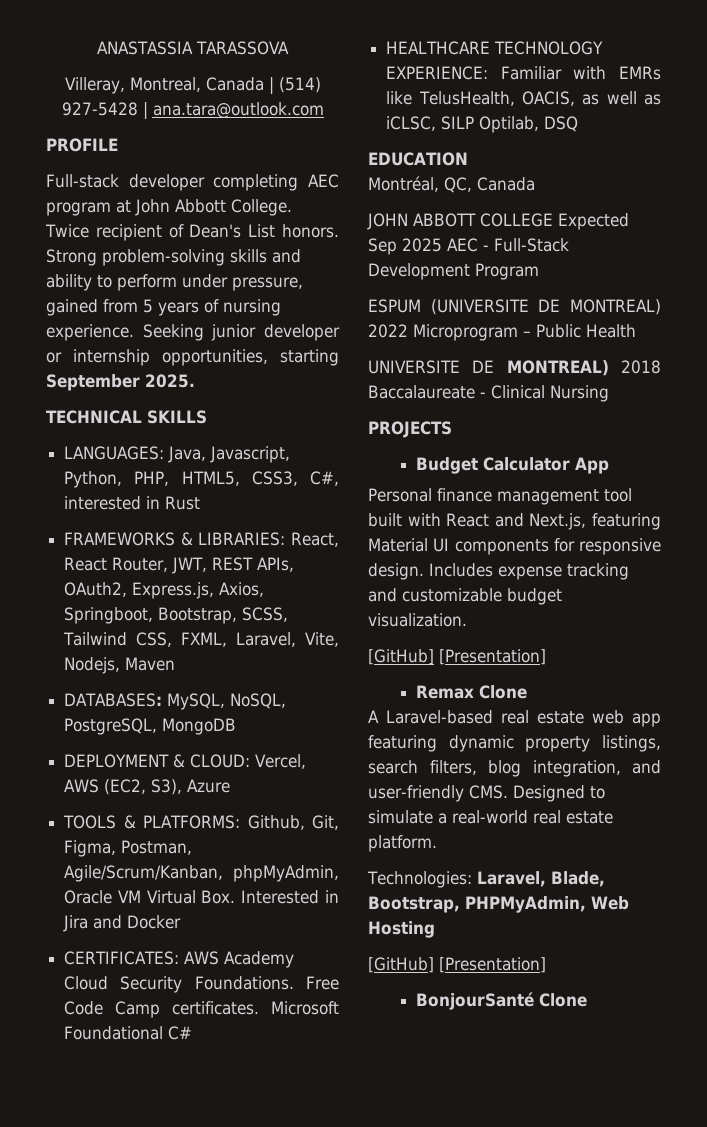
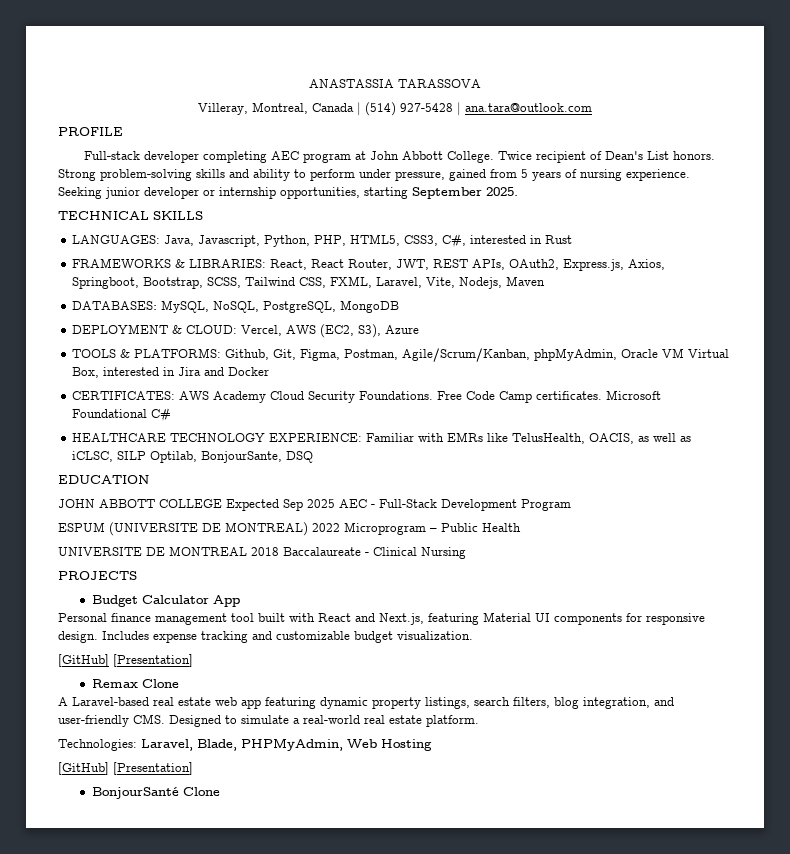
[201,890,320,904] Box. Interested -> [72,367,160,378] Box, interested
(540, 124) none -> [201,451,283,463] BonjourSante,
[368,176,535,193] // Montréal, QC, Canada -> (150, 479) none
[506,360,609,376] MONTREAL) -> [169,546,247,556] MONTREAL
[368,896,460,913] Bootstrap, -> (237, 745) none

